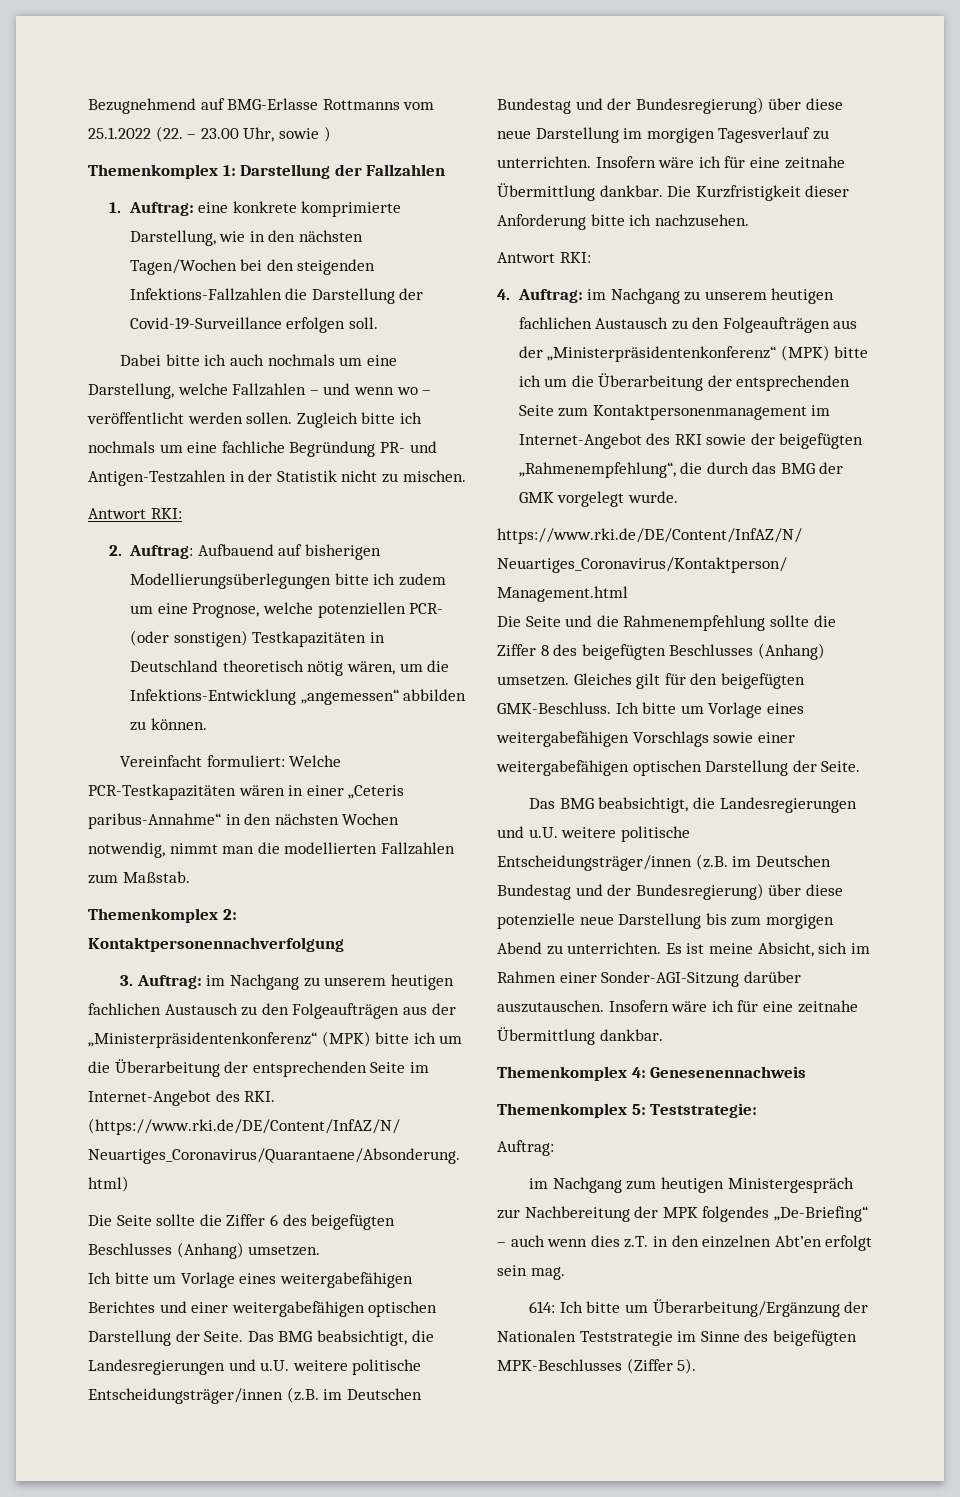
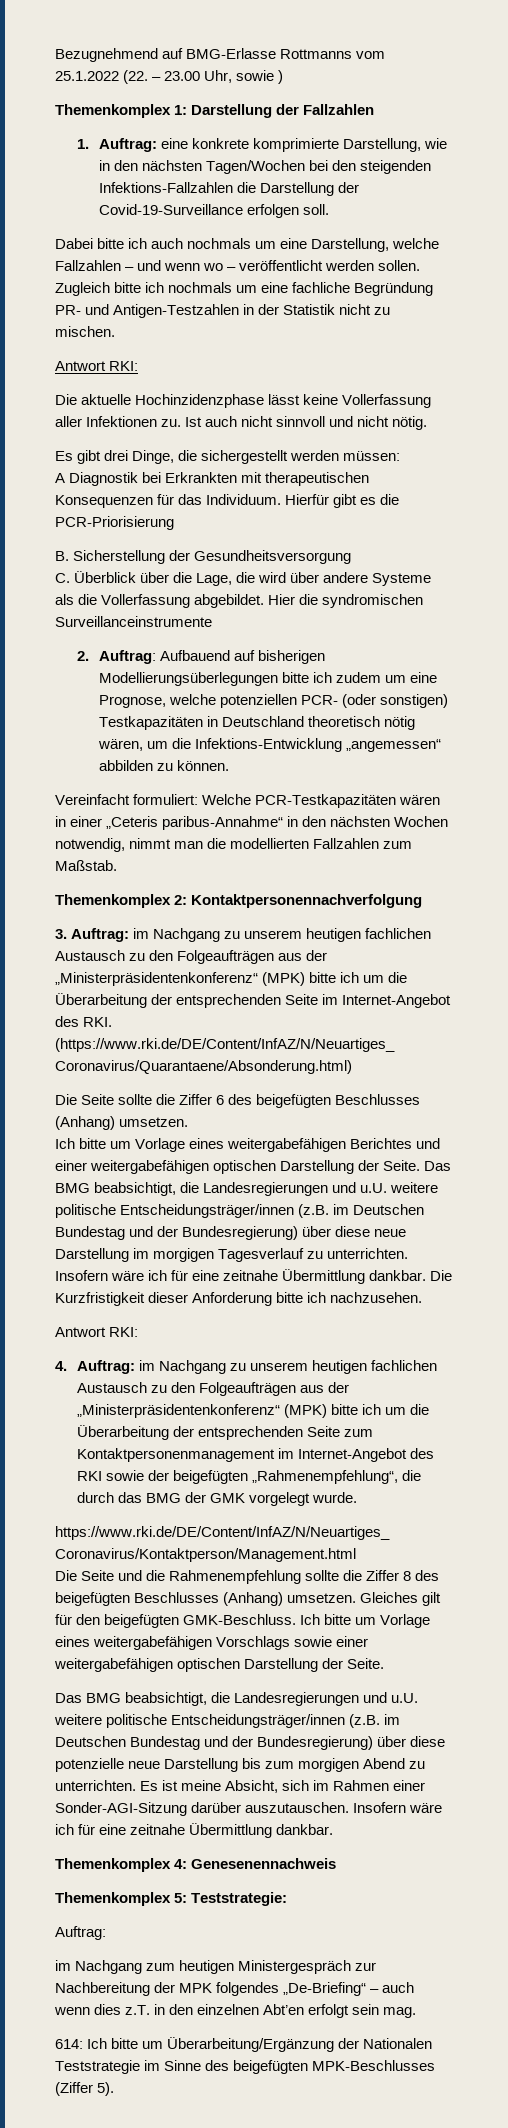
(182, 513) none -> [55,394,432,408] [55,416,428,430] [55,450,401,464] [55,472,370,486] [55,494,400,508] [55,516,174,530] [55,550,352,564] [55,571,432,586] [55,594,424,608] [55,616,212,627] // Die aktuelle Hochinzidenzphase lässt keine Vollerfassung aller Infektionen zu. Ist auch nicht sinnvoll und nicht nötig. // Es gibt drei Dinge, die sichergestellt werden müssen: // A Diagnostik bei Erkrankten mit therapeutischen Konsequenzen für das Individuum. Hierfür gibt es die PCR-Priorisierung // B. Sicherstellung der Gesundheitsversorgung // C. Überblick über die Lage, die wird über andere Systeme als die Vollerfassung abgebildet. Hier die syndromischen Surveillanceinstrumente

